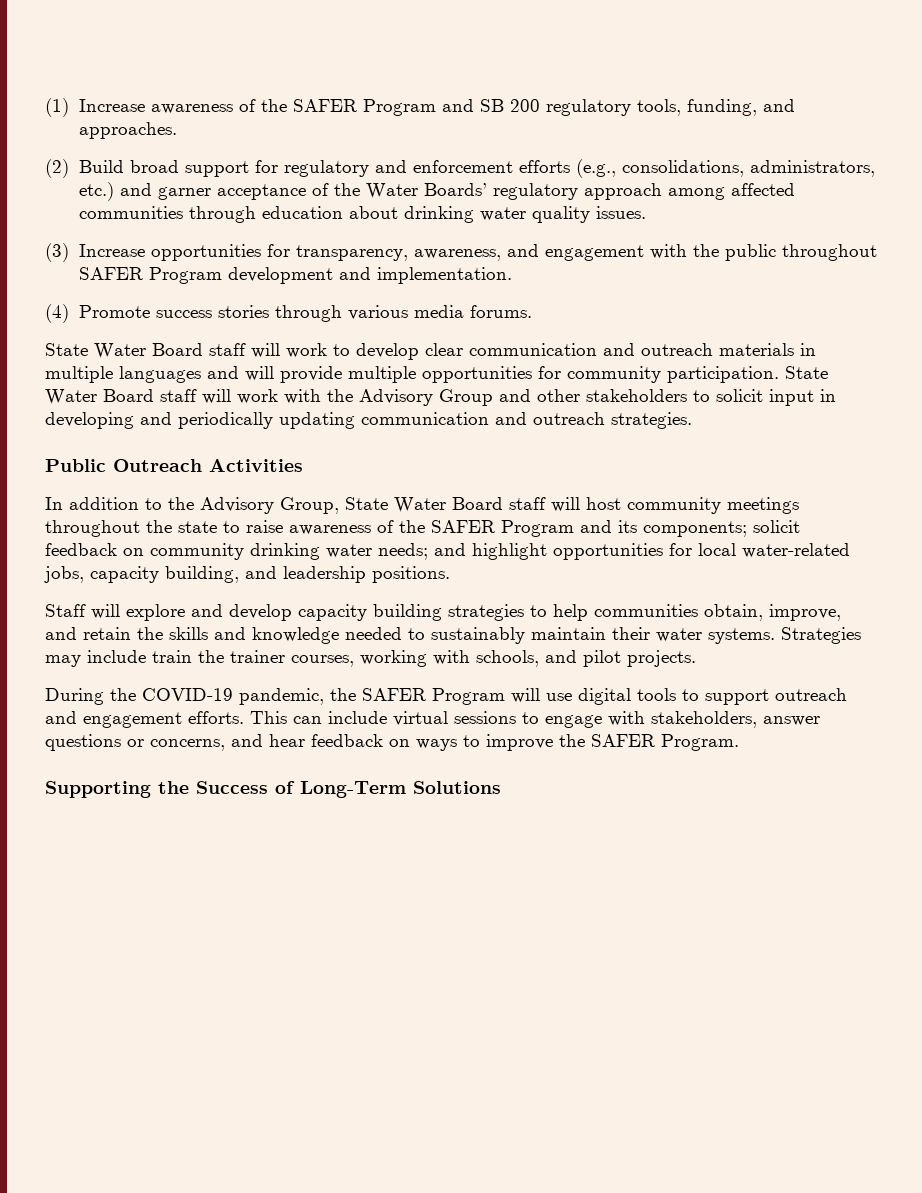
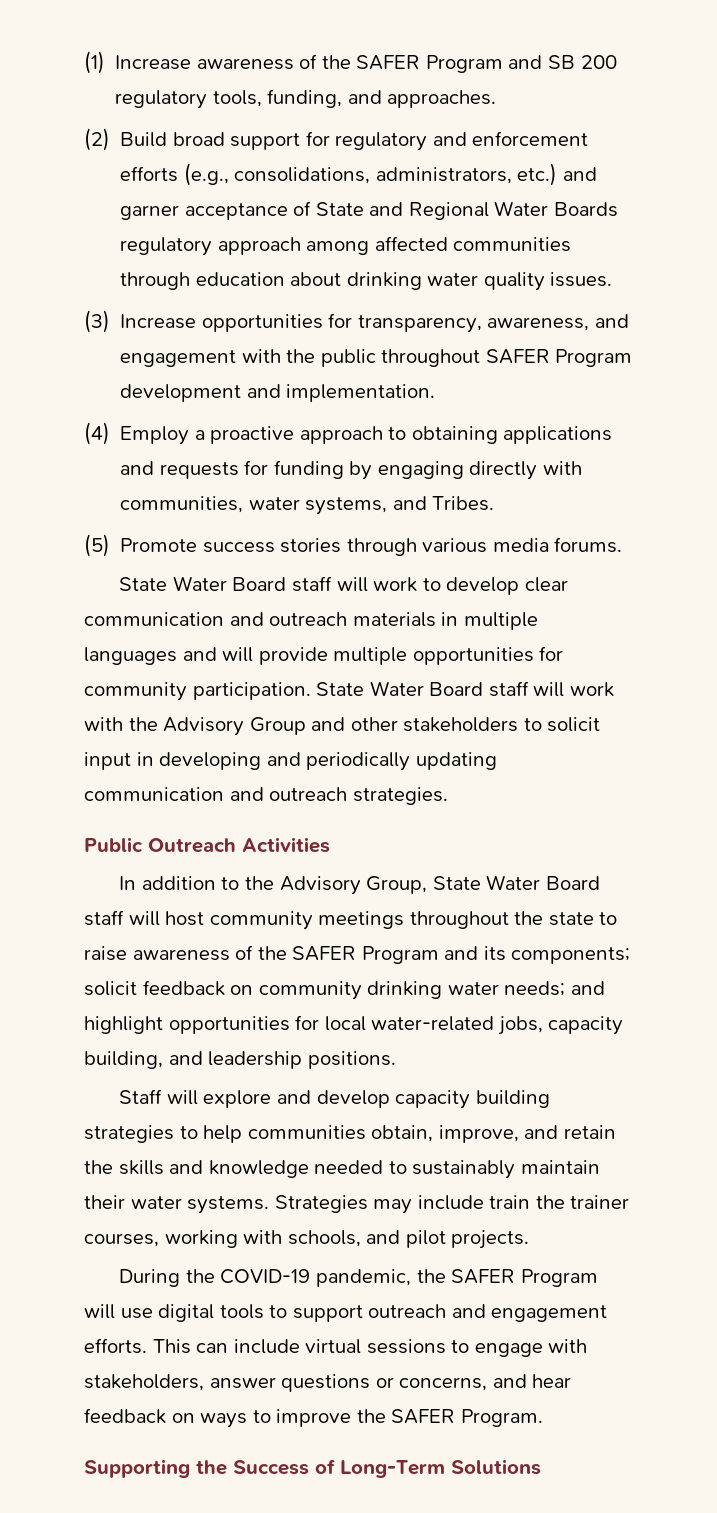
[333,183,487,199] the Water Boards’ -> [315,201,618,220] State and Regional Water Boards
(69, 313) none -> [120,426,613,445] [120,460,582,480] [120,496,495,515] [84,534,110,557] Employ a proactive approach to obtaining applications and requests for funding by engaging directly with communities, water systems, and Tribes. // (5)

